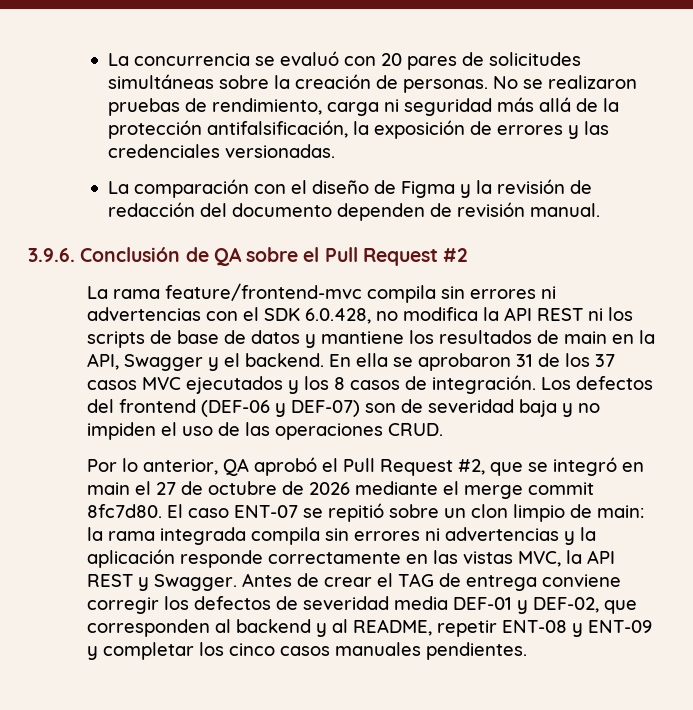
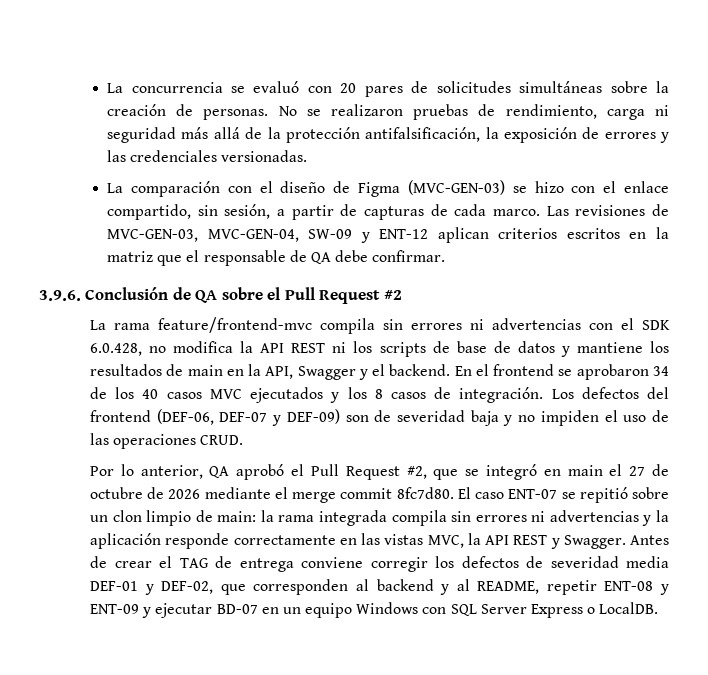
[459,179,592,198] [107,202,600,221] y la revisión de redacción del documento dependen de revisión manual. -> [407,180,669,195] [107,204,669,220] [107,227,670,243] [107,250,446,266] (MVC-GEN-03) se hizo con el enlace compartido, sin sesión, a partir de capturas de cada marco. Las revisiones de MVC-GEN-03, MVC-GEN-04, SW-09 y ENT-12 aplican criterios escritos en la matriz que el responsable de QA debe confirmar.
[356,353,389,367] ella -> [475,364,555,376] el frontend
[516,354,534,367] 31 -> [653,366,670,376] 34
[595,354,616,367] 37 -> [142,389,159,399] 40
[201,400,361,417] (DEF-06 y DEF-07) -> [156,409,340,426] (DEF-06, DEF-07 y DEF-09)
[103,642,528,660] completar los cinco casos manuales pendientes. -> [155,602,659,618] ejecutar BD-07 en un equipo Windows con SQL Server Express o LocalDB.

